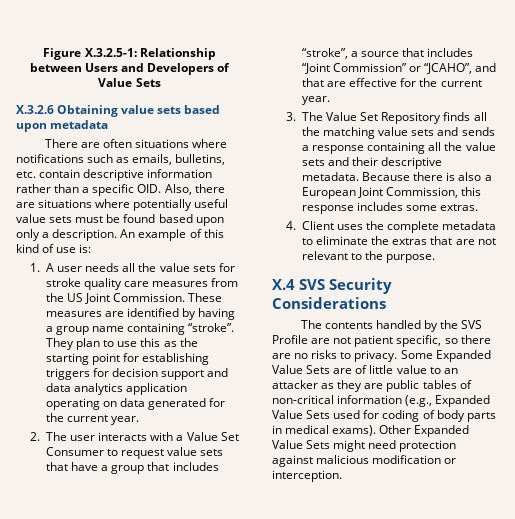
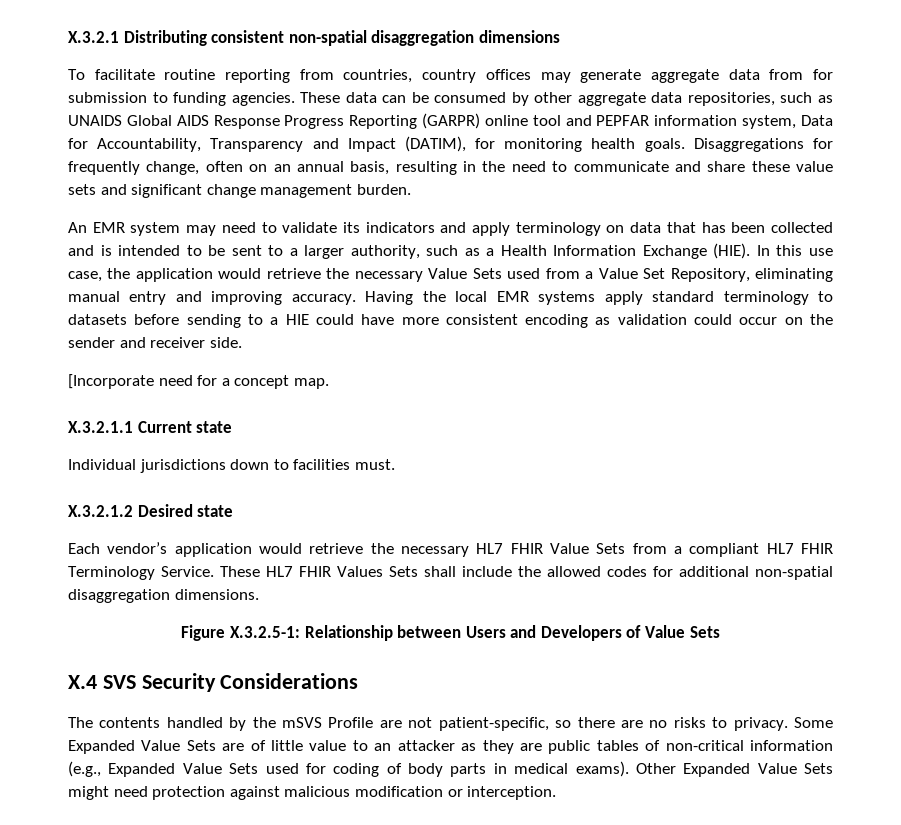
(43, 54) none -> [68,30,560,46] [68,69,834,83] [68,92,833,106] [68,113,833,129] [68,136,833,152] [68,161,833,175] [68,184,411,198] [68,222,834,236] [68,243,833,259] [68,268,833,282] [68,291,833,305] [68,314,833,328] [68,337,242,348] [68,374,329,389] [68,421,233,433] [68,459,395,473] [68,504,234,517] [68,542,834,557] [68,566,833,580] [68,589,259,603] X.3.2.1 Distributing consistent non-spatial disaggregation dimensions // To facilitate routine reporting from countries, country offices may generate aggregate data from for submission to funding agencies. These data can be consumed by other aggregate data repositories, such as UNAIDS Global AIDS Response Progress Reporting (GARPR) online tool and PEPFAR information system, Data for Accountability, Transparency and Impact (DATIM), for monitoring health goals. Disaggregations for frequently change, often on an annual basis, resulting in the need to communicate and share these value sets and significant change management burden. // An EMR system may need to validate its indicators and apply terminology on data that has been collected and is intended to be sent to a larger authority, such as a Health Information Exchange (HIE). In this use case, the application would retrieve the necessary Value Sets used from a Value Set Repository, eliminating manual entry and improving accuracy. Having the local EMR systems apply standard terminology to datasets before sending to a HIE could have more consistent encoding as validation could occur on the sender and receiver side. // [Incorporate need for a concept map. // X.3.2.1.1 Current state // Individual jurisdictions down to facilities must. // X.3.2.1.2 Desired state // Each vendor’s application would retrieve the necessary HL7 FHIR Value Sets from a compliant HL7 FHIR Terminology Service. These HL7 FHIR Values Sets shall include the allowed codes for additional non-spatial disaggregation dimensions. //
[16,105,221,117] [16,120,109,132] [44,139,228,148] [16,154,226,165] [16,169,213,181] [16,184,225,196] [16,199,229,211] [16,214,224,226] [16,229,224,241] [16,244,92,253] [30,263,235,272] [45,278,239,290] [45,293,223,304] [45,308,236,320] [45,323,235,335] [45,338,198,350] [45,353,210,365] [45,368,229,380] [45,383,188,395] [45,398,226,410] [45,413,140,425] [30,432,239,441] [45,447,224,459] [45,462,219,474] [301,48,474,59] [301,63,497,74] [301,78,482,87] [301,96,330,105] [286,112,487,124] [301,127,495,139] [301,142,496,154] [301,157,443,169] [301,172,492,181] [301,187,482,199] [301,202,479,214] [286,221,497,233] [301,236,496,245] [301,251,436,263] // X.3.2.6 Obtaining value sets based upon metadata // There are often situations where notifications such as emails, bulletins, etc. contain descriptive information rather than a specific OID. Also, there are situations where potentially useful value sets must be found based upon only a description. An example of this kind of use is: // 1. A user needs all the value sets for stroke quality care measures from the US Joint Commission. These measures are identified by having a group name containing “stroke”. They plan to use this as the starting point for establishing triggers for decision support and data analytics application operating on data generated for the current year. // 2. The user interacts with a Value Set Consumer to request value sets that have a group that includes “stroke”, a source that includes “Joint Commission” or “JCAHO”, and that are effective for the current year. // 3. The Value Set Repository finds all the matching value sets and sends a response containing all the value sets and their descriptive metadata. Because there is also a European Joint Commission, this response includes some extras. // 4. Client uses the complete metadata to eliminate the extras that are not relevant to the purpose. -> (720, 632) none
[461,320,483,329] SVS -> [282,717,323,728] mSVS
[354,335,442,347] patient specific, -> [438,717,549,731] patient-specific,

